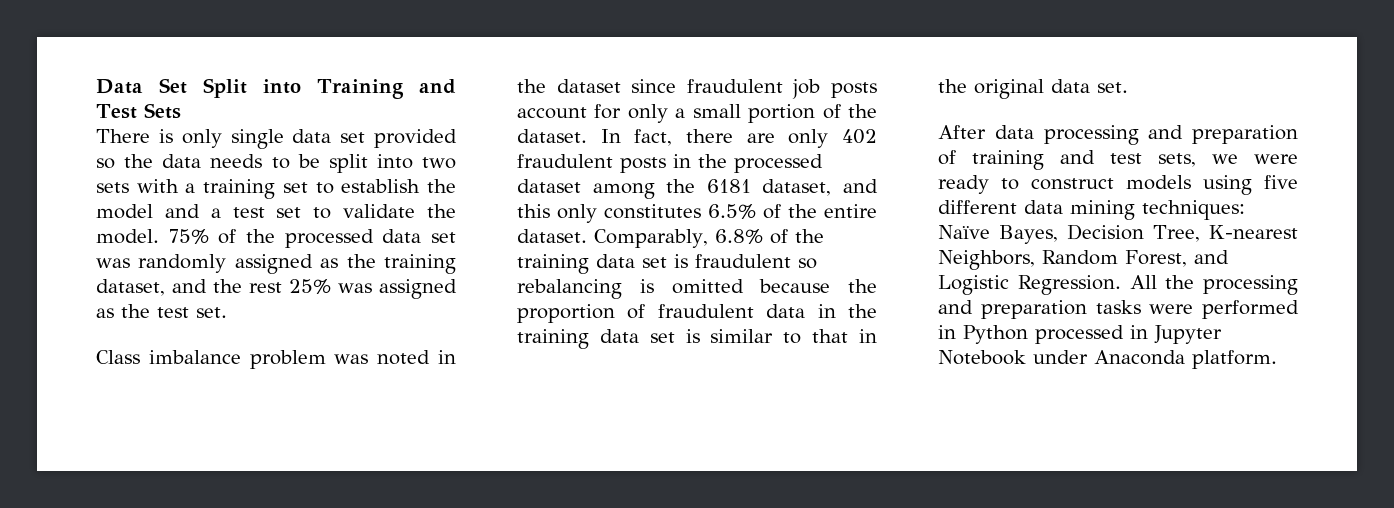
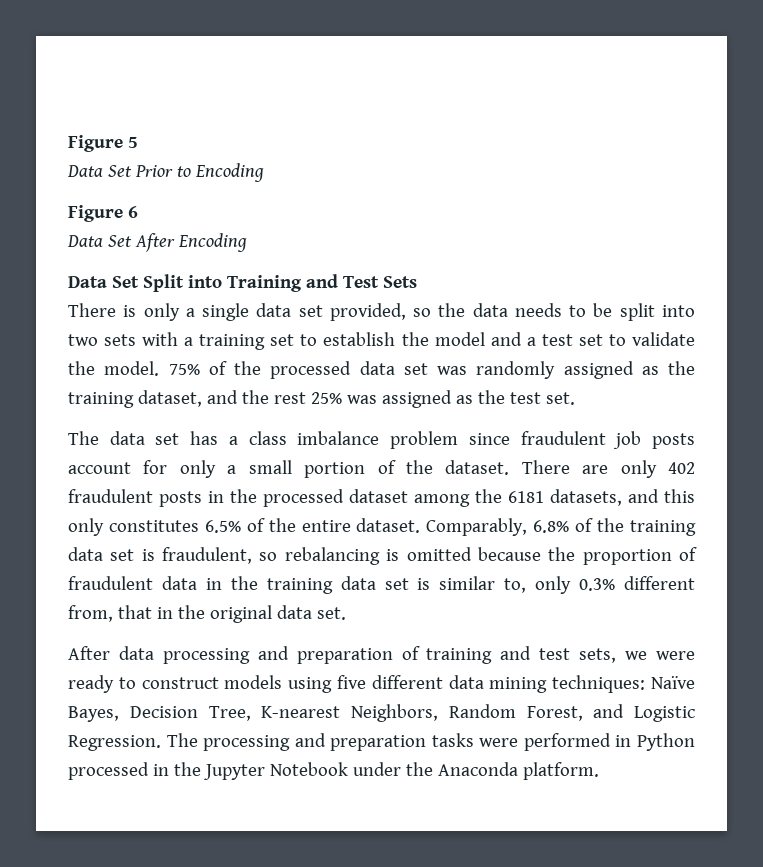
(96, 86) none -> [68,135,138,152] [67,163,264,182] [68,205,138,222] [67,233,247,252] Figure 5 // Data Set Prior to Encoding // Figure 6 // Data Set After Encoding //
(222, 138) none -> [185,308,195,317] a
[374,129,457,148] provided -> [329,303,406,321] provided,
[96,350,457,369] [517,79,621,93] Class imbalance problem was noted in the dataset -> [68,431,459,449] The data set has a class imbalance problem
[600,129,733,146] In fact, there -> [521,460,570,474] There
[762,179,832,196] dataset, -> [550,489,622,506] datasets,
[695,254,791,268] fraudulent -> [162,547,253,564] fraudulent,
[783,332,802,344] to -> [504,576,696,594] [68,605,113,622] to, only 0.3% different from,
[1129,275,1195,289] All the -> [166,733,198,747] The
(1148, 332) none -> [173,762,201,776] the
(1088, 357) none -> [405,762,433,776] the

